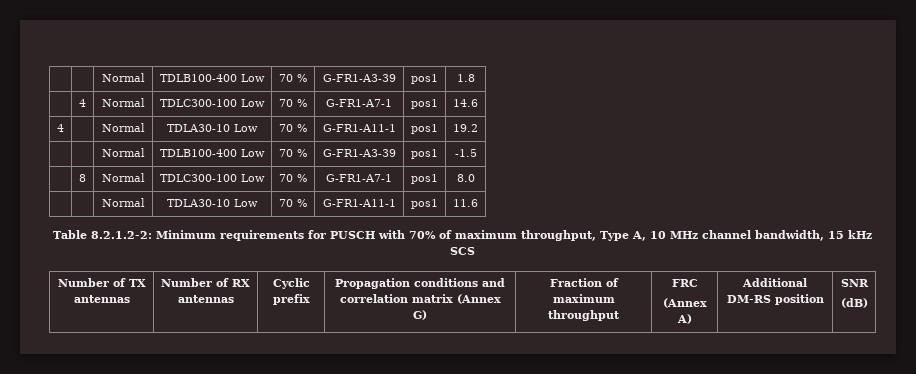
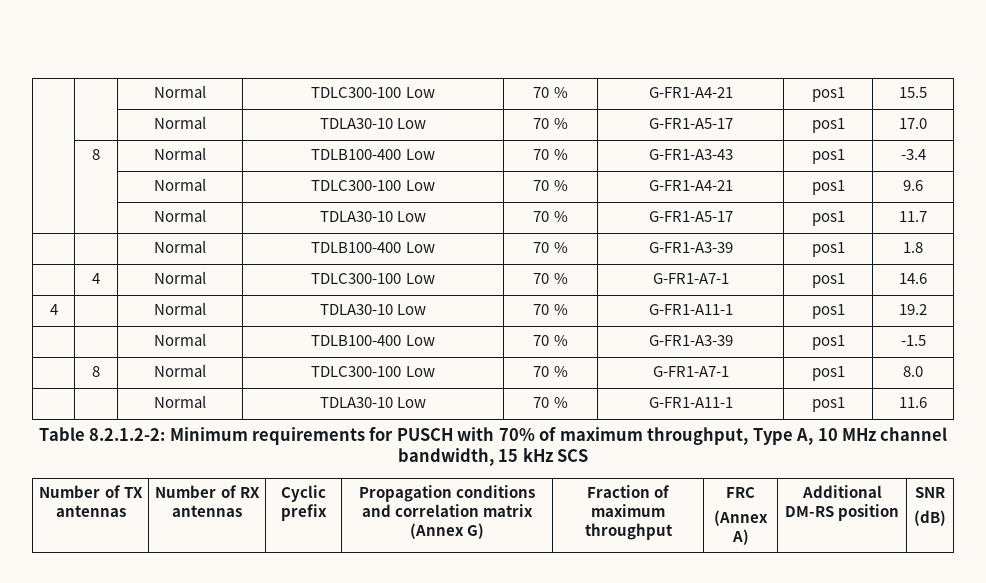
[101,73,145,82] | | Normal -> [154,85,206,98] [311,87,435,98] [533,87,568,98] [648,87,733,98] [811,87,845,102] [899,87,927,98] [154,116,206,129] [319,118,427,129] [533,118,568,129] [648,118,733,129] [811,118,845,133] [899,118,927,129] [92,149,100,160] [154,147,206,160] [311,149,435,160] [533,149,568,160] [648,149,733,160] [811,149,845,164] [900,149,926,160] [154,178,206,191] [311,180,435,191] [533,180,568,191] [648,180,733,191] [811,180,845,195] [903,180,923,191] [154,209,206,222] [319,211,427,222] [533,211,568,222] [648,211,733,222] [811,211,845,226] [899,211,927,222] [154,240,206,253] | | Normal | TDLC300-100 Low | 70 % | G-FR1-A4-21 | pos1 | 15.5 // | | Normal | TDLA30-10 Low | 70 % | G-FR1-A5-17 | pos1 | 17.0 // | 8 | Normal | TDLB100-400 Low | 70 % | G-FR1-A3-43 | pos1 | -3.4 // | | Normal | TDLC300-100 Low | 70 % | G-FR1-A4-21 | pos1 | 9.6 // | | Normal | TDLA30-10 Low | 70 % | G-FR1-A5-17 | pos1 | 11.7 // | | Normal

